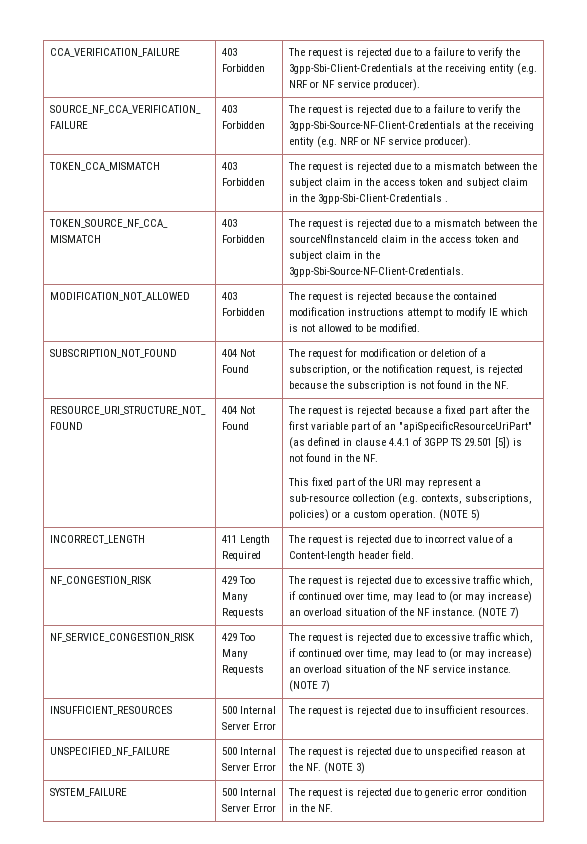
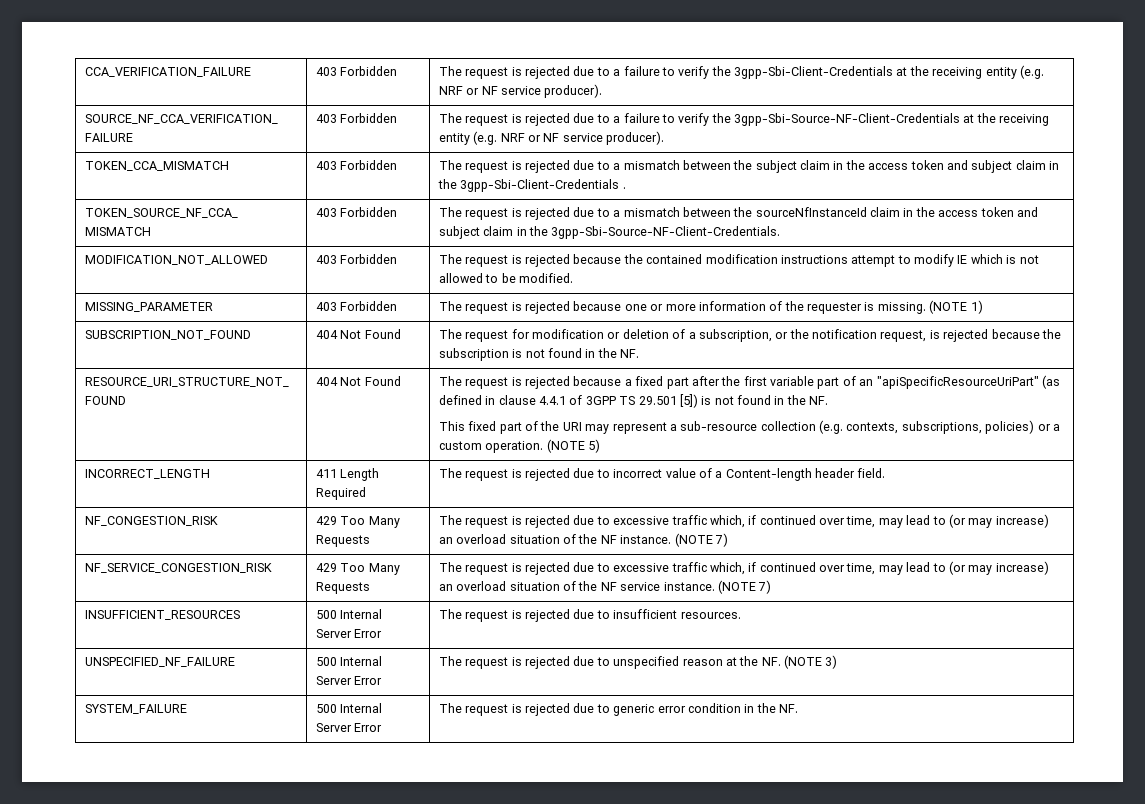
(420, 327) none -> [84,302,213,312] [315,301,398,311] [438,300,983,314] // MISSING_PARAMETER | 403 Forbidden | The request is rejected because one or more information of the requester is missing. (NOTE 1)

